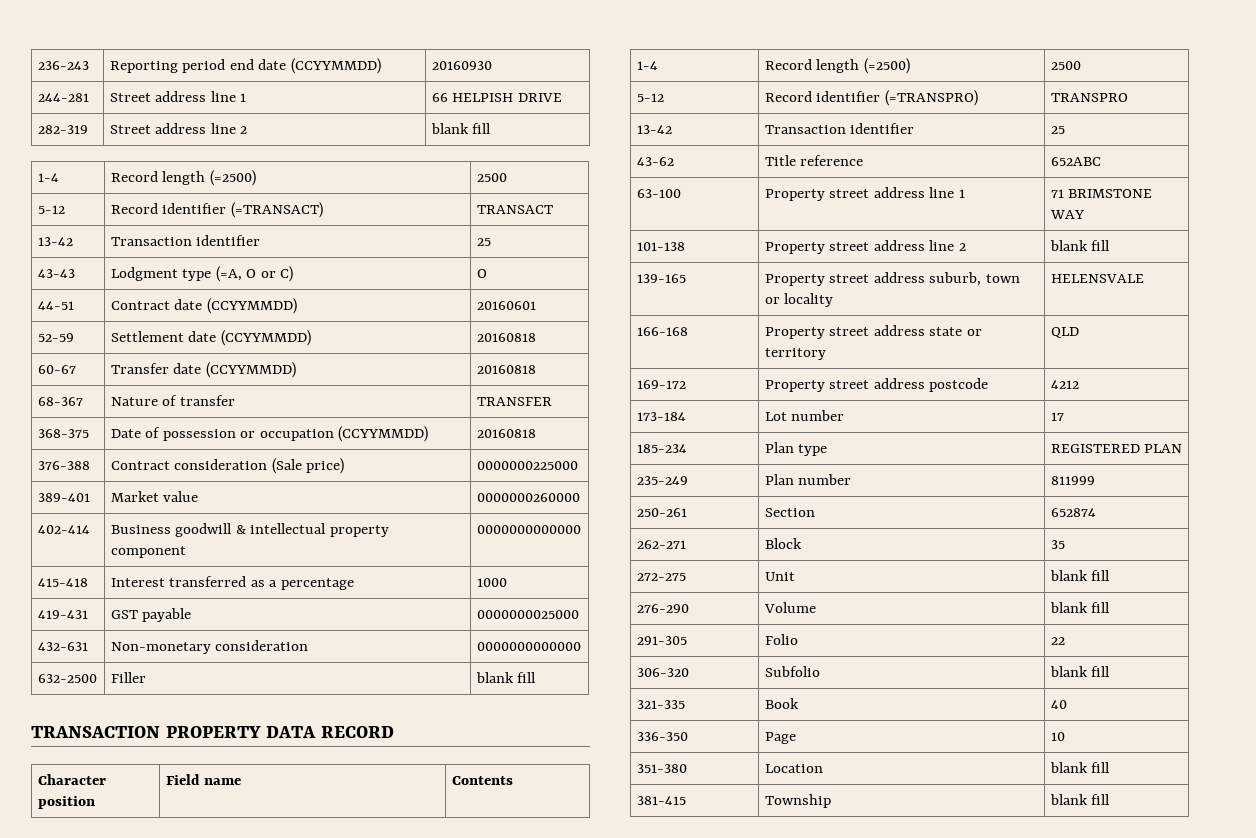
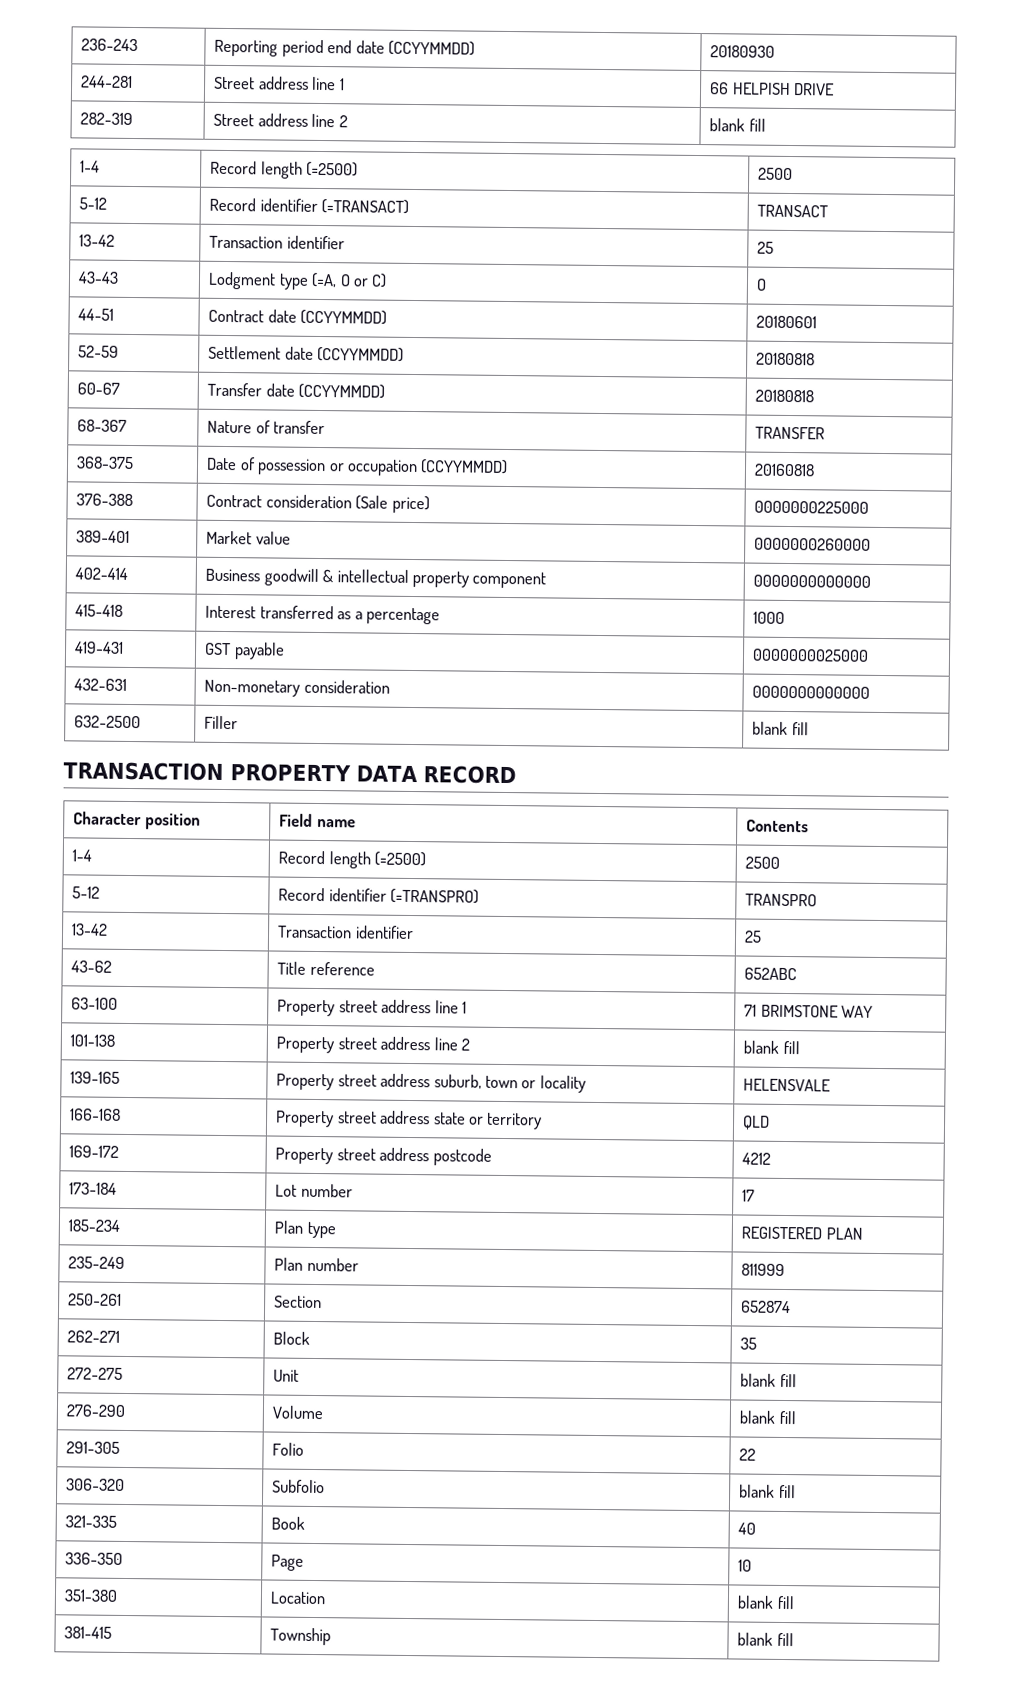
[431,61,492,70] 20160930 -> [710,45,776,58] 20180930
[476,301,536,310] 20160601 -> [756,315,818,329] 20180601
[476,333,536,342] 20160818 -> [756,352,816,366] 20180818
[476,365,536,374] 20160818 -> [755,389,815,403] 20180818

